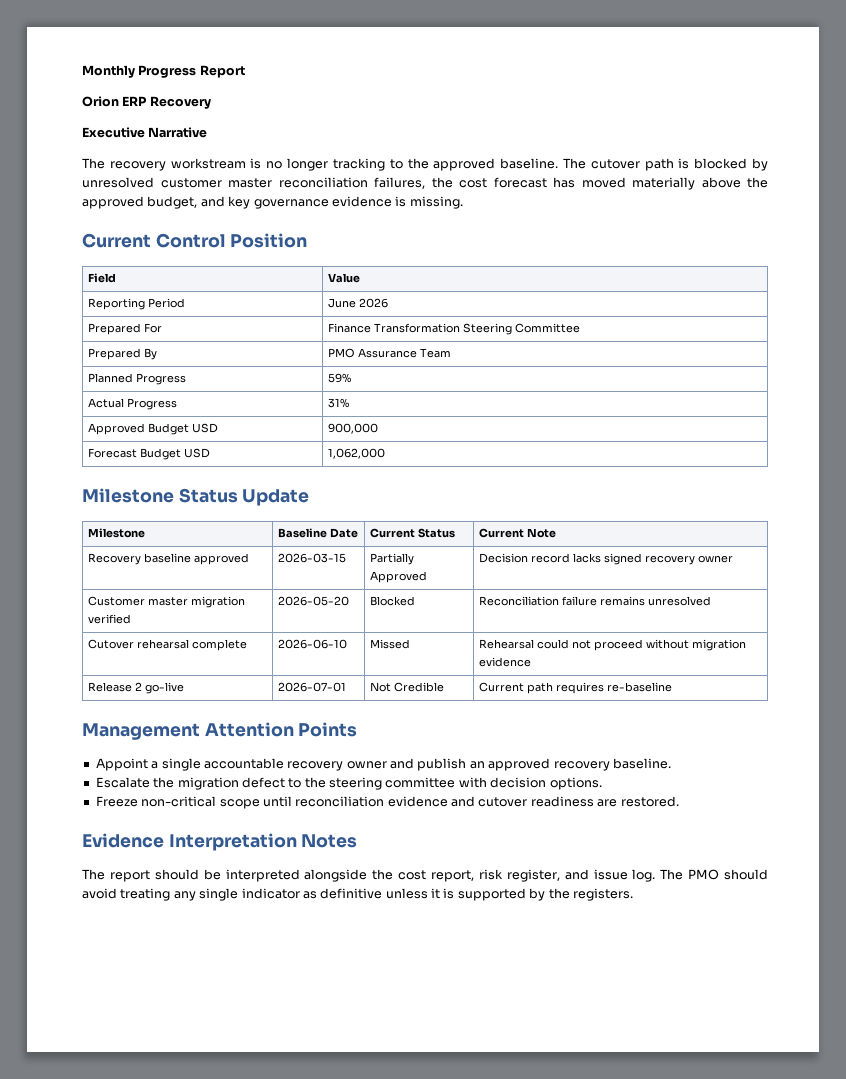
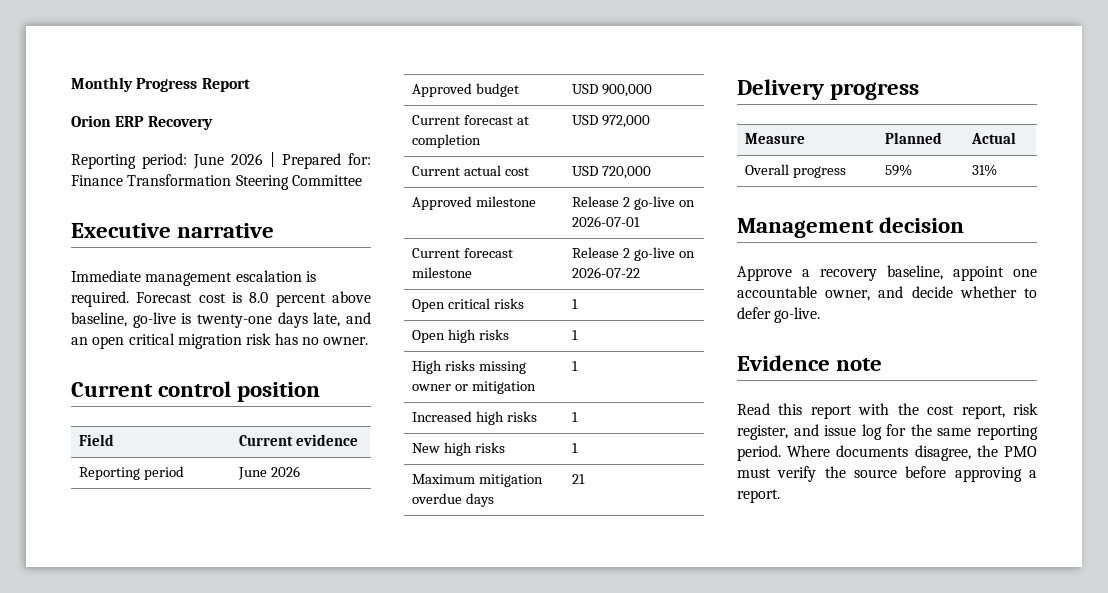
[82,127,208,138] [82,158,768,171] [82,177,768,190] [82,196,463,209] [82,233,308,248] Executive Narrative // The recovery workstream is no longer tracking to the approved baseline. The cutover path is blocked by unresolved customer master reconciliation failures, the cost forecast has moved materially above the approved budget, and key governance evidence is missing. // Current Control Position -> [71,152,371,169] [71,174,362,190] [71,223,275,238] [71,270,316,286] [71,291,371,307] [71,312,371,328] [71,333,369,349] [71,381,321,402] Reporting period: June 2026 | Prepared for: Finance Transformation Steering Committee // Executive narrative // Immediate management escalation is required. Forecast cost is 8.0 percent above baseline, go-live is twenty-one days late, and an open critical migration risk has no owner. // Current control position
[327,273,360,283] [87,298,185,310] Value // Reporting Period -> [238,434,358,446] [78,466,184,480] Current evidence // Reporting period
[87,323,162,335] [327,323,580,335] [87,348,157,360] [327,348,451,358] [87,373,186,385] [327,373,351,383] [87,398,177,410] [327,398,349,408] [87,423,218,435] [327,423,378,434] [87,448,210,460] [327,448,385,459] [82,488,310,506] [87,528,145,538] [277,528,358,538] [369,528,455,538] [478,528,556,538] [87,553,249,565] [277,553,346,563] [369,553,414,565] [369,571,427,583] [478,553,733,565] [87,596,245,608] [87,614,131,624] [277,596,349,606] [369,596,415,606] [478,596,711,606] [87,639,247,651] [277,639,347,649] [369,639,410,649] [478,639,746,651] [478,657,531,667] [87,682,184,694] [277,682,346,692] [369,682,444,692] [478,682,672,694] [82,722,358,740] [95,758,671,771] [95,777,602,790] [95,796,679,809] [82,833,358,851] [82,869,368,882] Prepared For | Finance Transformation Steering Committee // Prepared By | PMO Assurance Team // Planned Progress | 59% // Actual Progress | 31% // Approved Budget USD | 900,000 // Forecast Budget USD | 1,062,000 // Milestone Status Update // Milestone | Baseline Date | Current Status | Current Note // Recovery baseline approved | 2026-03-15 | Partially Approved | Decision record lacks signed recovery owner // Customer master migration verified | 2026-05-20 | Blocked | Reconciliation failure remains unresolved // Cutover rehearsal complete | 2026-06-10 | Missed | Rehearsal could not proceed without migration evidence // Release 2 go-live | 2026-07-01 | Not Credible | Current path requires re-baseline // Management Attention Points // Appoint a single accountable recovery owner and publish an approved recovery baseline. // Escalate the migration defect to the steering committee with decision options. // Freeze non-critical scope until reconciliation evidence and cutover readiness are restored. // Evidence Interpretation Notes // The report should be interpreted alongside -> [411,83,519,97] [571,84,652,97] [411,115,529,125] [411,134,481,148] [571,115,650,128] [411,165,529,176] [571,166,651,179] [411,196,536,210] [571,196,695,210] [571,216,640,227] [411,248,513,258] [411,267,472,278] [571,247,695,261] [571,267,640,278] [411,298,524,312] [571,299,578,309] [411,329,509,343] [571,330,578,340] [411,360,526,374] [411,381,536,394] [571,361,578,371] [411,411,537,425] [571,412,578,422] [411,442,505,456] [571,443,578,453] [411,474,543,487] [411,493,494,507] [571,474,585,484] [737,79,920,100] [744,133,805,144] [884,132,942,144] [970,132,1016,144] [744,164,846,178] [884,164,912,176] [971,164,997,176] [737,217,965,238] [737,265,1037,281] [737,286,1037,301] [737,307,821,323] [737,355,883,371] [737,403,890,419] Approved budget | USD 900,000 // Current forecast at completion | USD 972,000 // Current actual cost | USD 720,000 // Approved milestone | Release 2 go-live on 2026-07-01 // Current forecast milestone | Release 2 go-live on 2026-07-22 // Open critical risks | 1 // Open high risks | 1 // High risks missing owner or mitigation | 1 // Increased high risks | 1 // New high risks | 1 // Maximum mitigation overdue days | 21 // Delivery progress // Measure | Planned | Actual // Overall progress | 59% | 31% // Management decision // Approve a recovery baseline, appoint one accountable owner, and decide whether to defer go-live. // Evidence note // Read this report with
[632,869,768,882] [82,888,633,901] log. The PMO should avoid treating any single indicator as definitive unless it is supported by the registers. -> [861,424,1038,440] [737,445,1037,461] [737,466,1037,482] [737,489,780,503] log for the same reporting period. Where documents disagree, the PMO must verify the source before approving a report.

